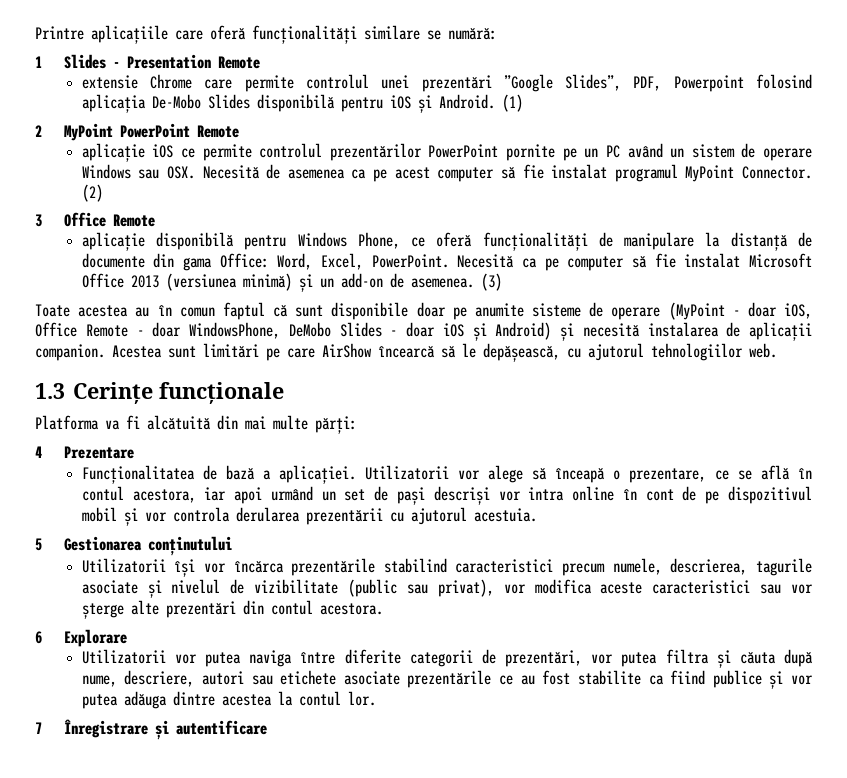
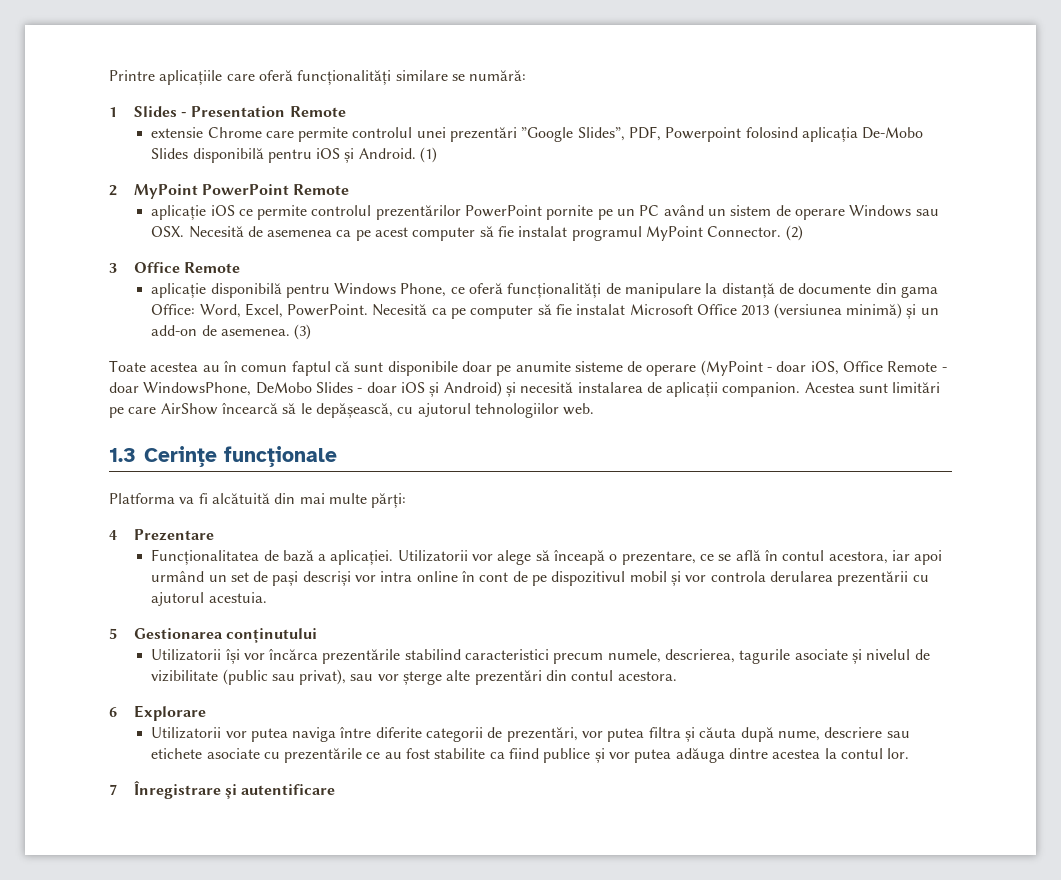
[503,579,751,594] vor modifica aceste caracteristici -> (347, 677) none
[124,670,244,687] descriere, autori -> [824,727,883,738] descriere
(400, 678) none -> [263,752,280,759] cu

